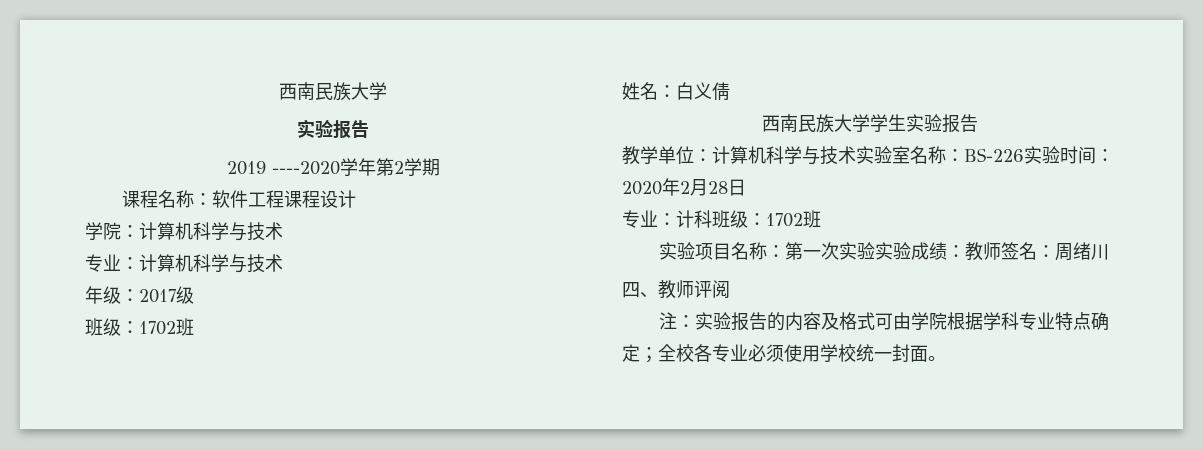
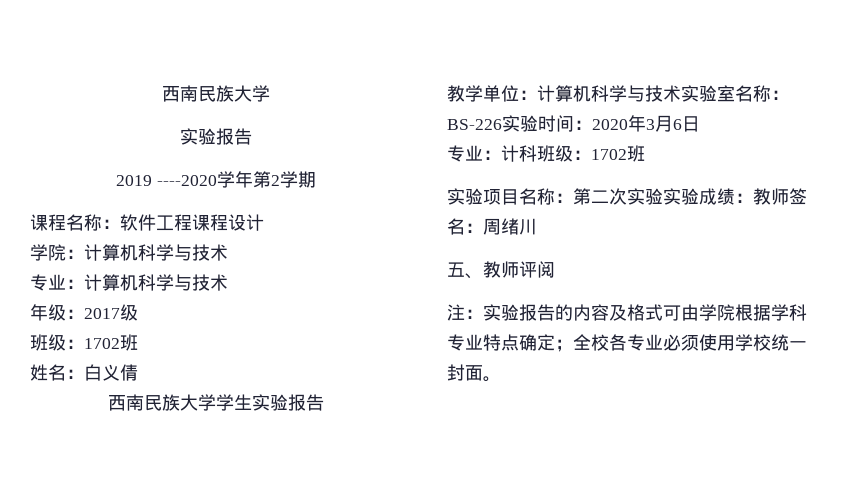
[680,179,728,196] 2月28 -> [646,115,682,132] 3月6
[803,250,822,258] 一 -> [591,190,609,203] 二
[622,282,640,298] 四 -> [447,262,465,277] 五

